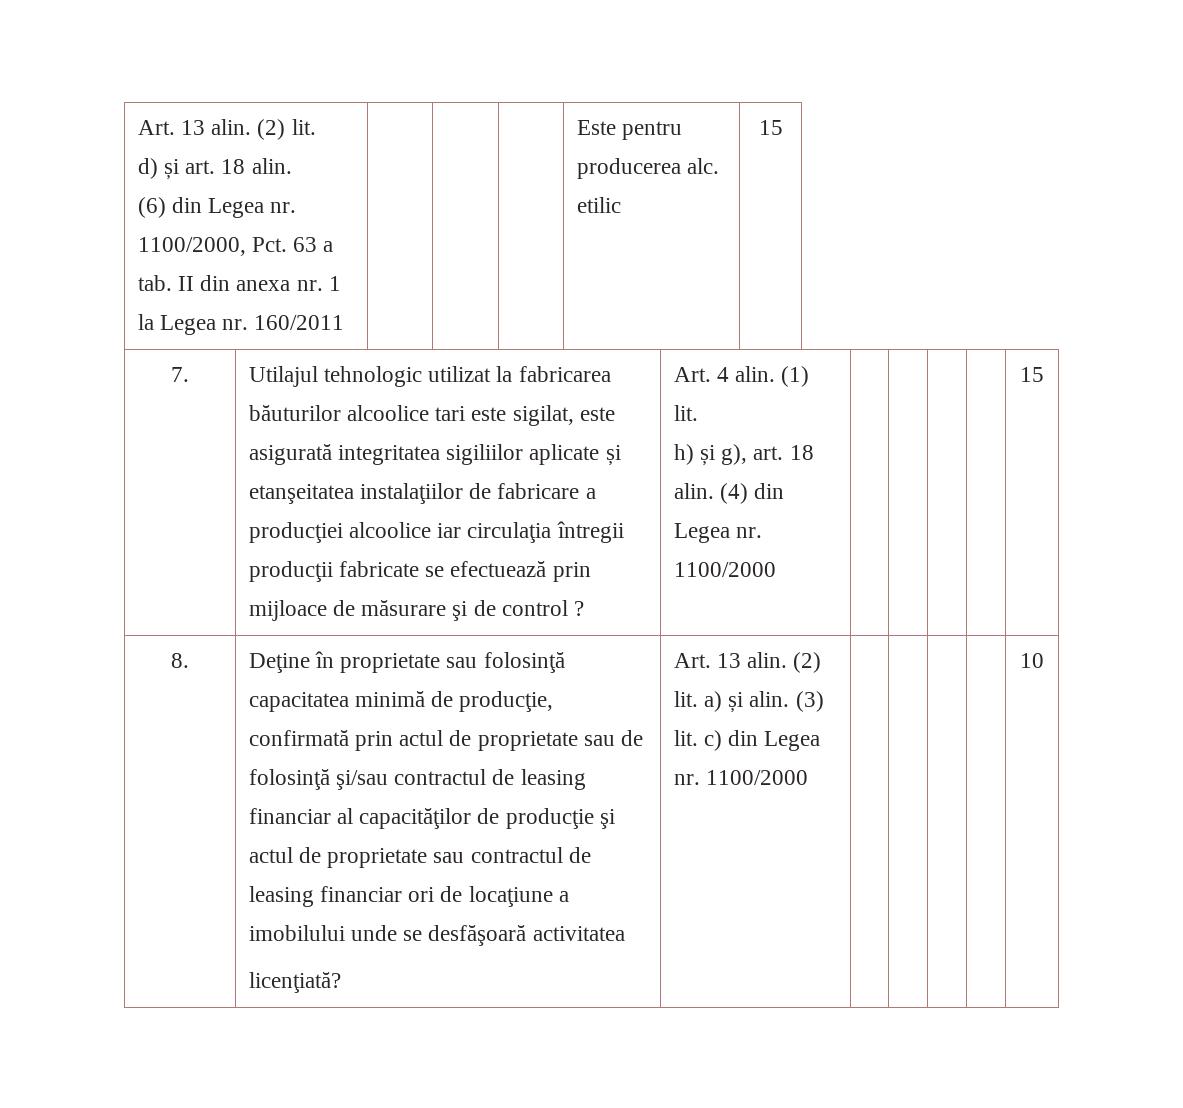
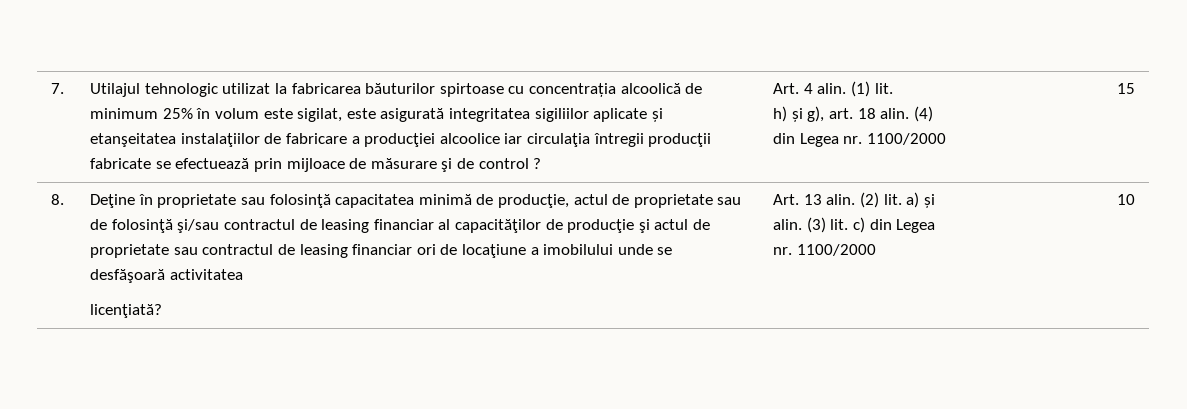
[137,119,316,140] [137,158,292,180] [137,197,297,218] [137,237,334,256] [137,275,341,291] [137,314,345,335] [576,120,682,140] [576,158,719,179] [576,197,621,213] [758,120,783,135] Art. 13 alin. (2) lit. // d) și art. 18 alin. // (6) din Legea nr. 1100/2000, Pct. 63 a tab. II din anexa nr. 1 la Legea nr. 160/2011 | | | | Este pentru producerea alc. etilic | 15 // -> (51, 88) none
[346,405,466,421] alcoolice tari -> [439,83,703,97] [90,108,259,119] spirtoase cu concentrația alcoolică de minimum 25% în volum
[248,730,393,751] confirmată prin -> (569, 201) none

